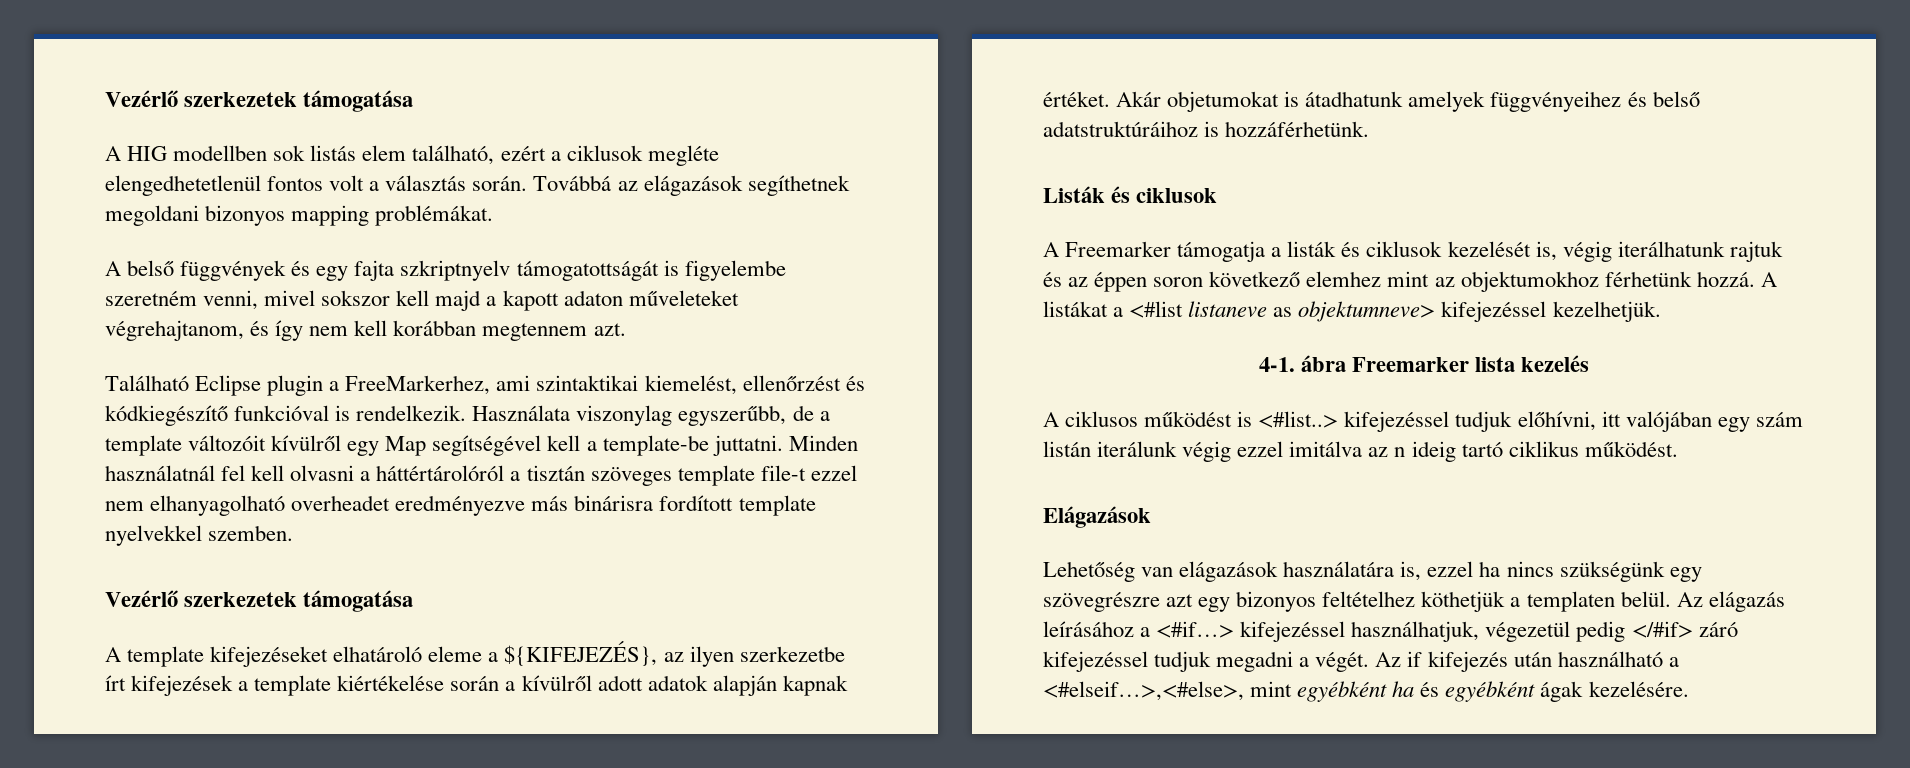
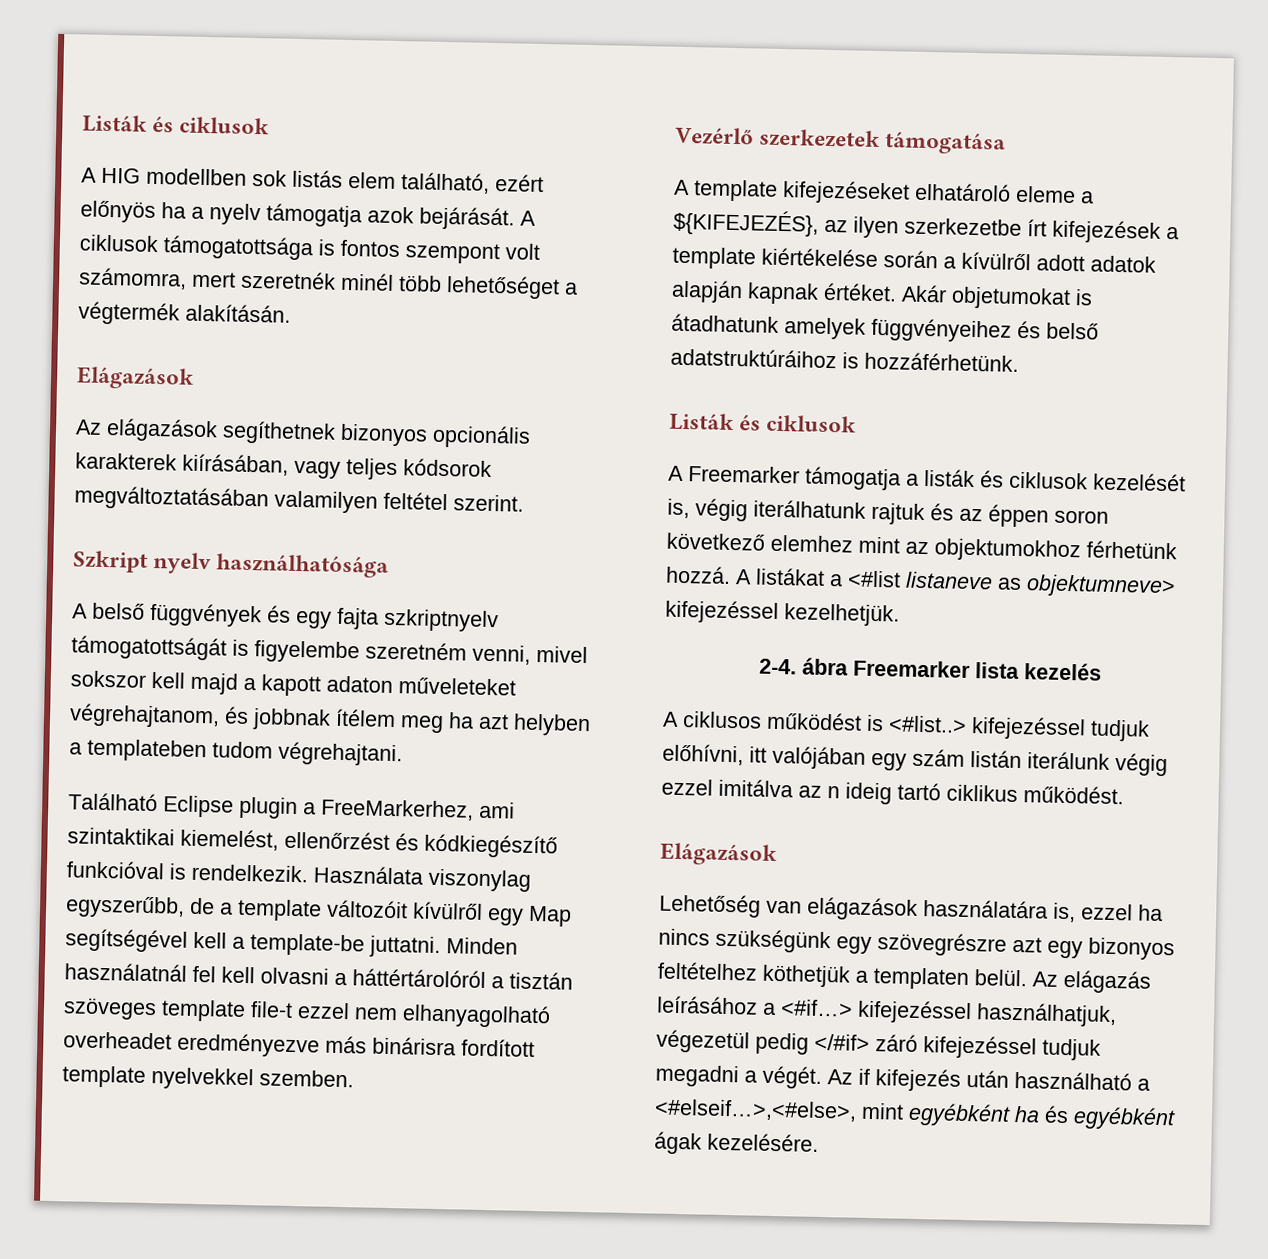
[105,90,414,112] Vezérlő szerkezetek támogatása -> [82,114,270,135] Listák és ciklusok
[550,145,719,166] [105,175,850,196] [105,205,494,226] a ciklusok megléte elengedhetetlenül fontos volt a választás során. Továbbá az elágazások segíthetnek megoldani bizonyos mapping problémákat. -> [80,200,536,231] [79,234,540,265] [78,267,578,300] [78,301,291,326] [76,366,194,390] [75,418,531,449] [75,452,492,481] [74,485,524,514] [73,550,390,578] előnyös ha a nyelv támogatja azok bejárását. A ciklusok támogatottsága is fontos szempont volt számomra, mert szeretnék minél több lehetőséget a végtermék alakításán. // Elágazások // Az elágazások segíthetnek bizonyos opcionális karakterek kiírásában, vagy teljes kódsorok megváltoztatásában valamilyen feltétel szerint. // Szkript nyelv használhatósága
[275,320,626,341] így nem kell korábban megtennem azt. -> [252,708,591,737] [69,738,403,767] jobbnak ítélem meg ha azt helyben a templateben tudom végrehajtani.
[1258,357,1295,372] 4-1. -> [758,658,797,675] 2-4.

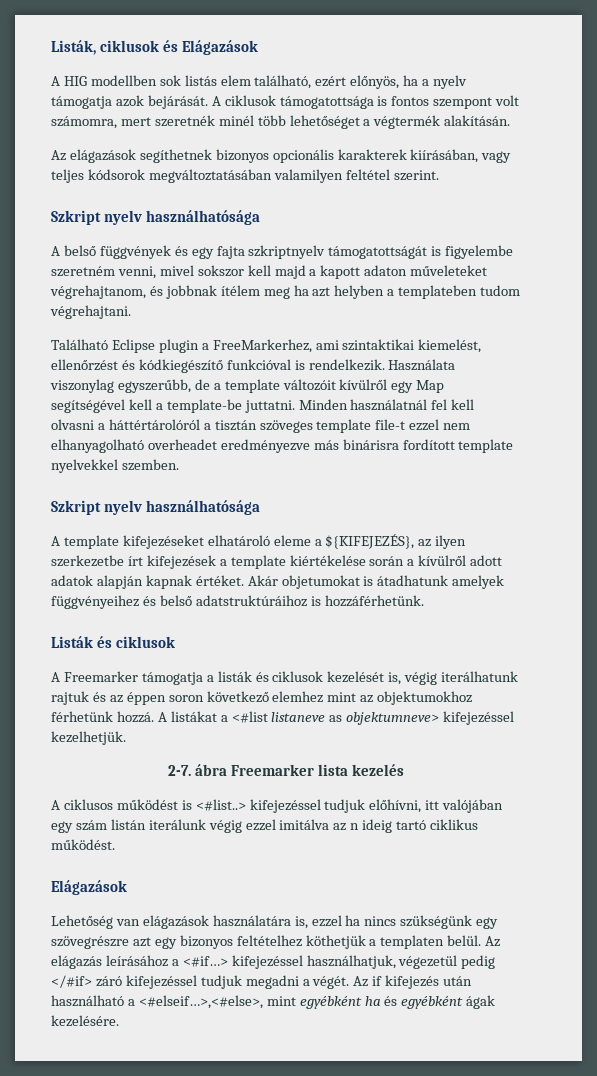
[82,114,270,135] Listák és ciklusok -> [51,40,258,55] Listák, ciklusok és Elágazások
[80,200,156,223] előnyös -> [350,75,400,89] előnyös,
[76,366,194,390] // Elágazások -> (511, 120) none
[675,126,1007,155] Vezérlő szerkezetek támogatása -> [51,500,260,515] Szkript nyelv használhatósága
[758,658,797,675] 2-4. -> [168,765,192,776] 2-7.

